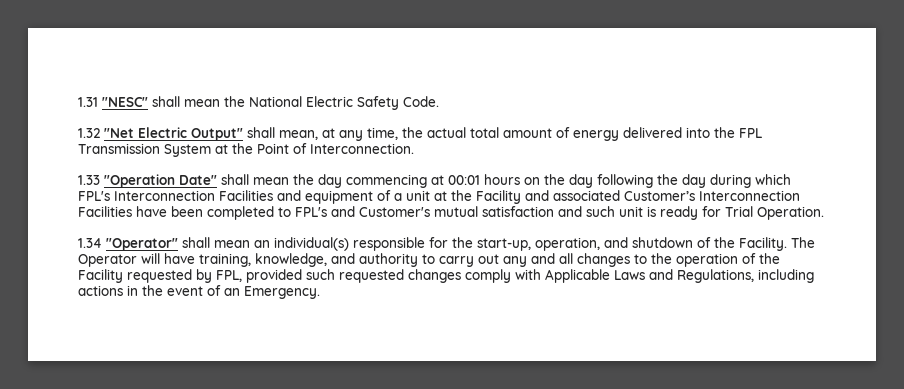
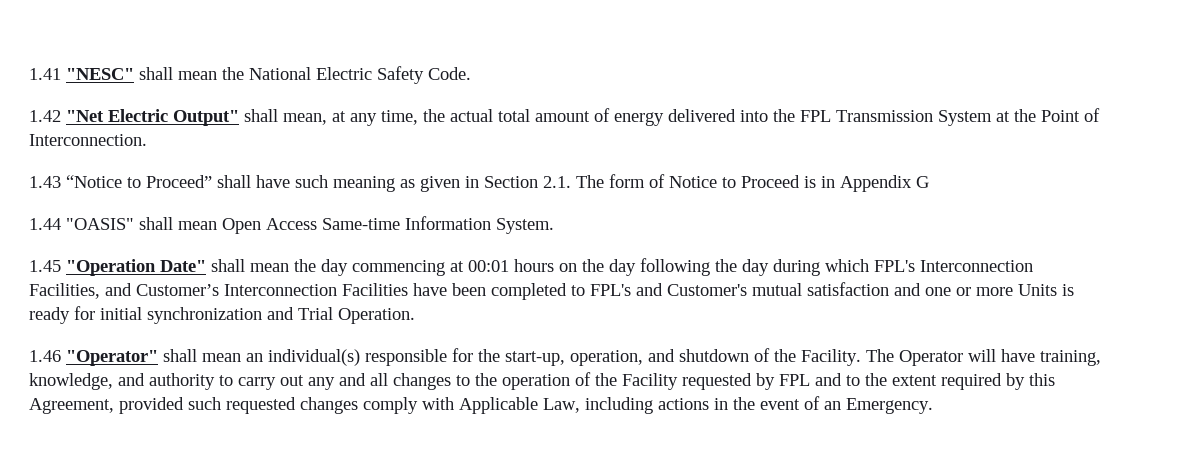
[78,97,98,107] 1.31 -> [29,68,61,80] 1.41
[78,128,100,138] 1.32 -> [29,110,61,122] 1.42
[78,175,100,185] 1.33 -> [29,174,929,192] [29,216,554,234] [29,260,61,272] 1.43 “Notice to Proceed” shall have such meaning as given in Section 2.1. The form of Notice to Proceed is in Appendix G // 1.44 "OASIS" shall mean Open Access Same-time Information System. // 1.45
[219,190,620,204] Facilities and equipment of a unit at the Facility and associated -> [29,283,132,299] Facilities, and
[586,206,721,220] such unit is ready for -> [925,284,1074,296] [29,306,294,324] one or more Units is ready for initial synchronization and
[78,238,102,248] 1.34 -> [29,350,61,362] 1.46
[216,270,242,282] FPL, -> [779,373,1055,390] [29,398,114,414] FPL and to the extent required by this Agreement,
[614,269,754,283] Laws and Regulations, -> [543,398,580,413] Law,

